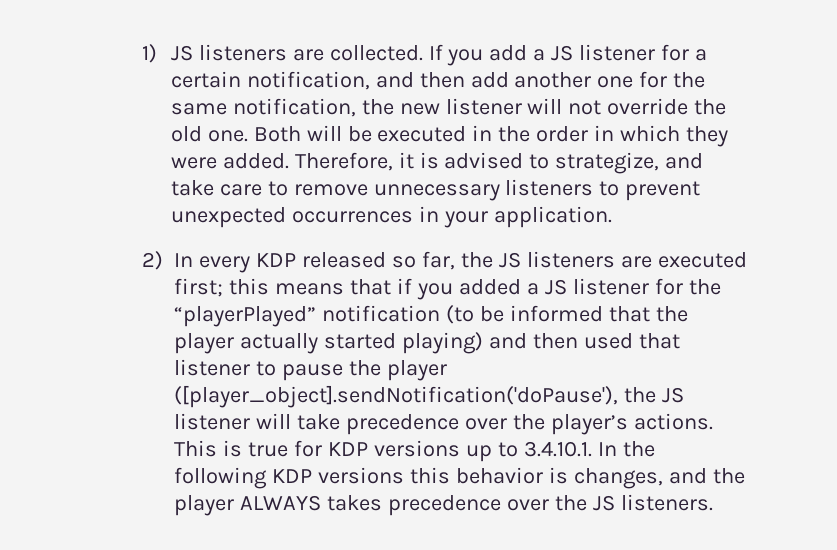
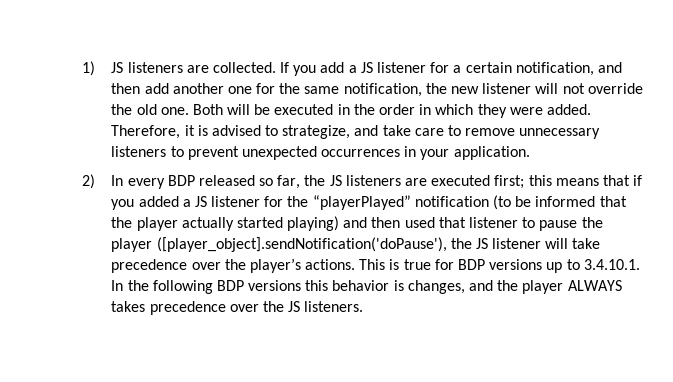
[256,253,297,267] KDP -> [167,175,195,186] BDP
[327,442,368,456] KDP -> [458,259,486,270] BDP
[272,469,313,483] KDP -> [216,280,244,291] BDP

